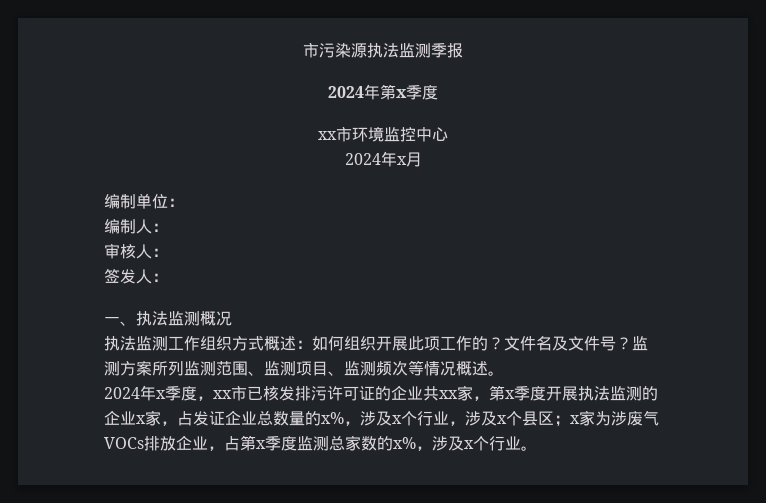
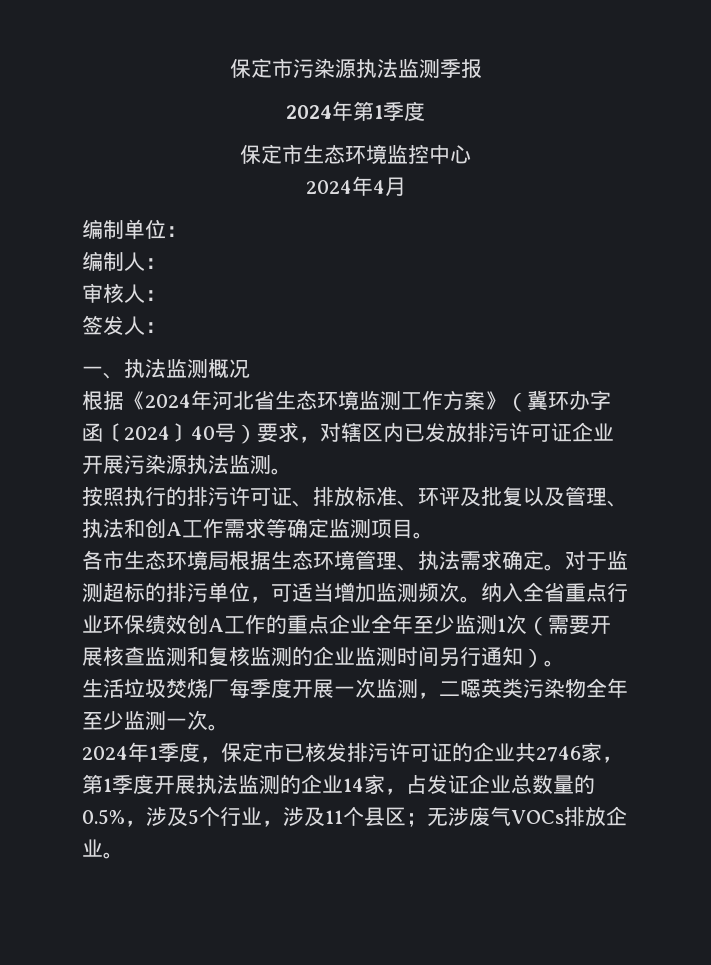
(303, 50) none -> [229,58,272,78] 保定
[396,89,407,98] x -> [374,105,383,119] 1
[318,126,352,142] xx市 -> [240,144,345,164] 保定市生态
[396,156,407,165] x -> [372,180,385,194] 4
[104,336,648,351] [104,360,488,376] 执法监测工作组织方式概述：如何组织开展此项工作的？文件名及文件号？监测方案所列监测范围、监测项目、监测频次等情况概述 -> [82,390,611,412] [82,422,614,444] [82,454,292,475] [82,486,628,507] [82,518,434,539] [82,550,628,571] [82,582,628,603] [82,614,611,636] [82,646,565,668] [82,678,628,699] [82,710,208,730] 根据《2024年河北省生态环境监测工作方案》（冀环办字函〔2024〕40号）要求，对辖区内已发放排污许可证企业开展污染源执法监测。 // 按照执行的排污许可证、排放标准、环评及批复以及管理、执法和创A工作需求等确定监测项目。 // 各市生态环境局根据生态环境管理、执法需求确定。对于监测超标的排污单位，可适当增加监测频次。纳入全省重点行业环保绩效创A工作的重点企业全年至少监测1次（需要开展核查监测和复核监测的企业监测时间另行通知）。 // 生活垃圾焚烧厂每季度开展一次监测，二噁英类污染物全年至少监测一次
[156,386,232,401] x季度，xx -> [149,742,263,763] 1季度，保定
[439,385,515,401] xx家，第x -> [536,742,623,763] [82,774,112,794] 2746家，第1
[136,415,146,424] x -> [343,778,364,792] 14
[321,411,402,426] x%，涉及x -> [82,807,199,827] 0.5%，涉及5
[497,415,507,424] x -> [325,810,343,824] 11
[570,410,611,426] x家为 -> [427,808,448,826] 无
[208,435,521,451] ，占第x季度监测总家数的x%，涉及x个行业 -> (103, 848) none

